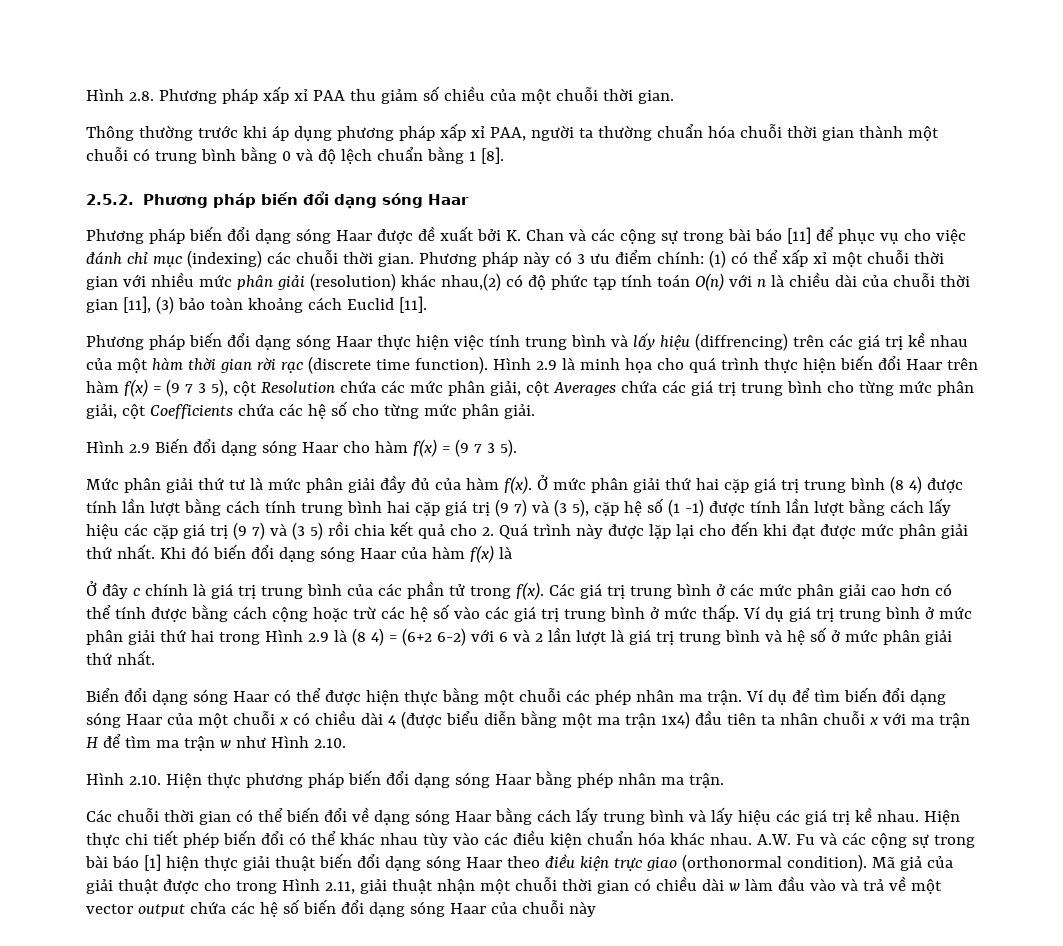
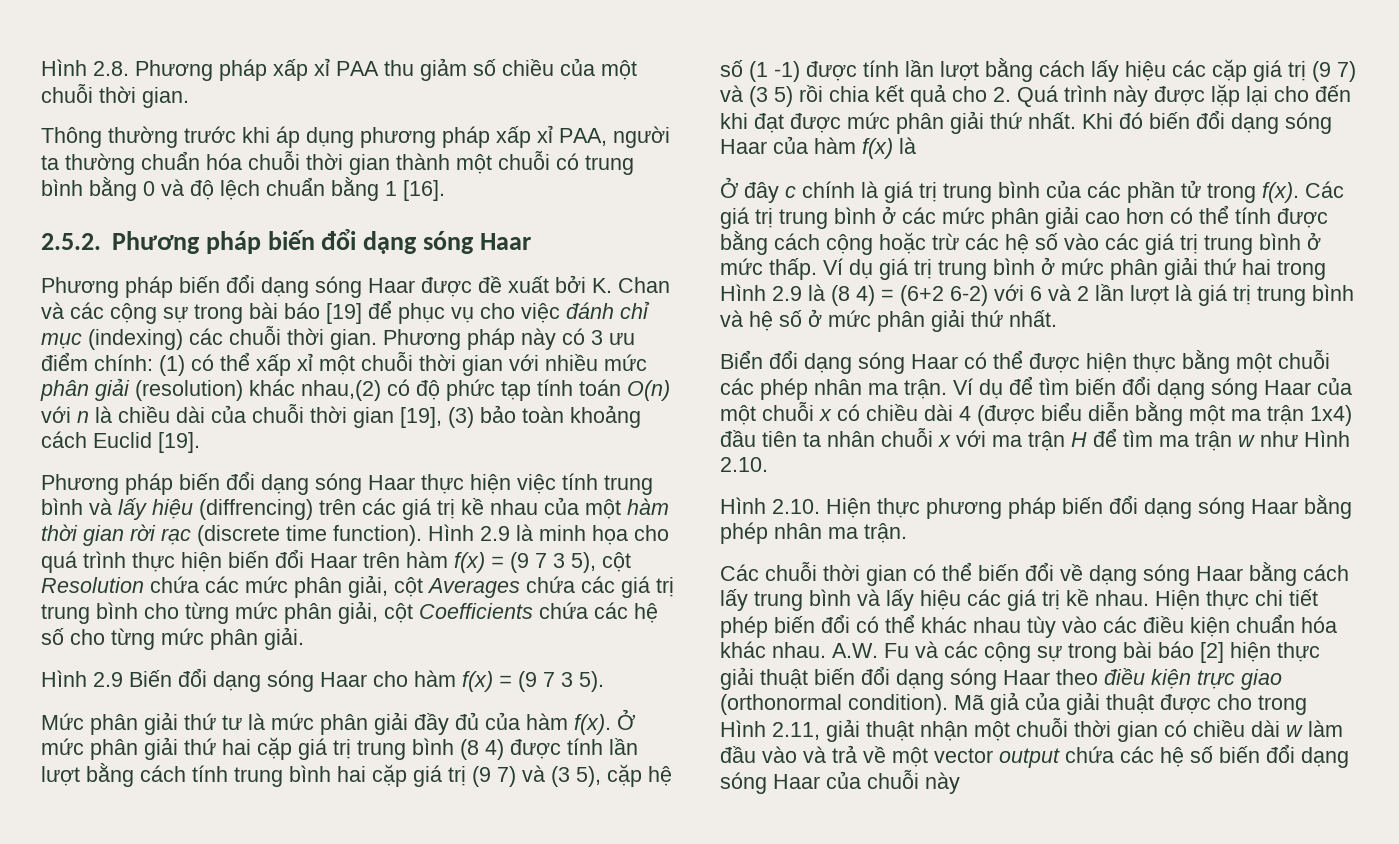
[480,147,504,164] [8]. -> [403,180,445,201] [16].
[786,227,811,244] [11] -> [326,303,362,324] [19]
[122,296,151,313] [11], -> [400,407,442,428] [19],
[398,296,427,313] [11]. -> [158,432,200,453] [19].
[143,854,161,871] [1] -> [1200,642,1224,663] [2]

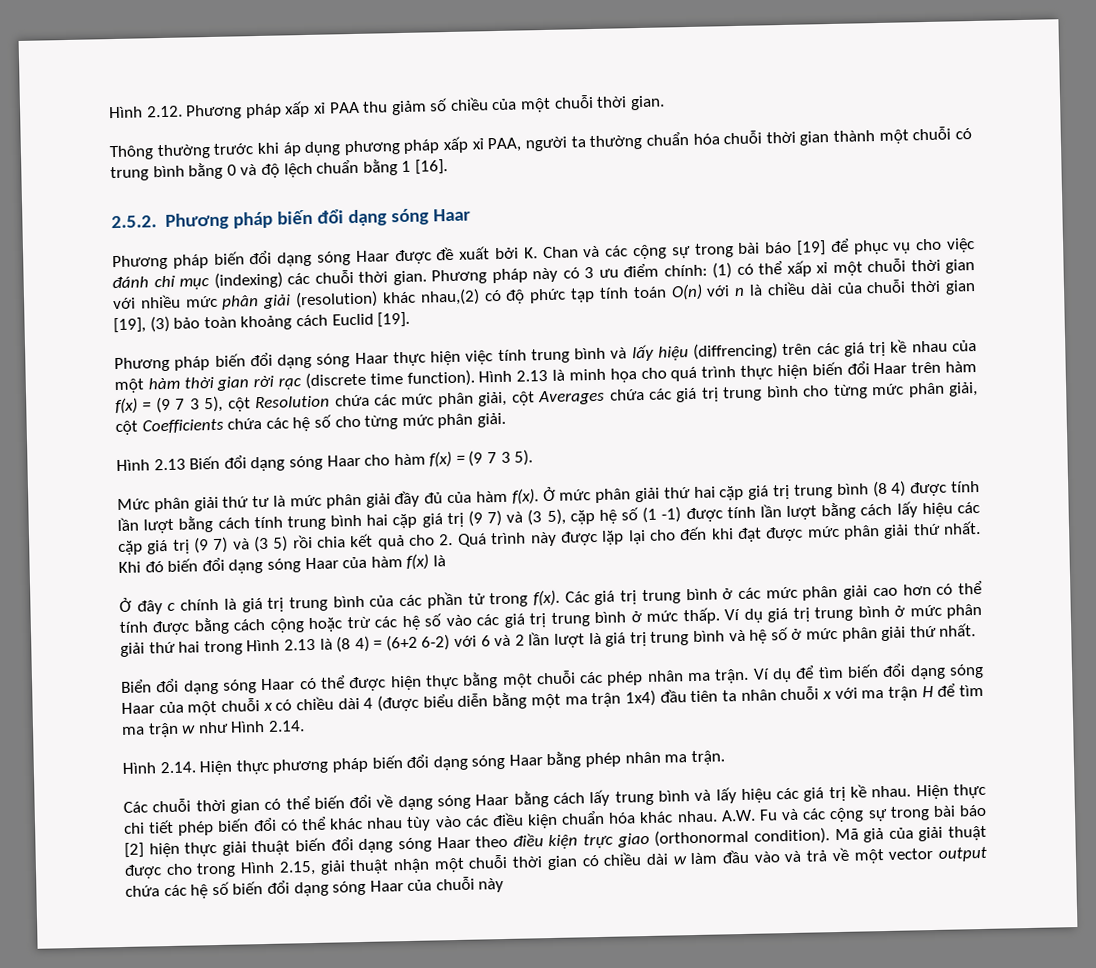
[41,59,129,76] Hình 2.8. -> [109,105,183,119] Hình 2.12.
[480,526,510,541] 2.9 -> [516,369,549,382] 2.13
[93,672,123,687] 2.9 -> [153,458,186,471] 2.13
[772,286,802,301] 2.9 -> [283,638,316,651] 2.13
[720,457,768,472] [720,497,820,514] 2.10. // Hình 2.10. -> [267,720,305,732] [122,761,196,774] 2.14. // Hình 2.14.
[772,722,820,740] 2.11, -> [278,860,316,876] 2.15,

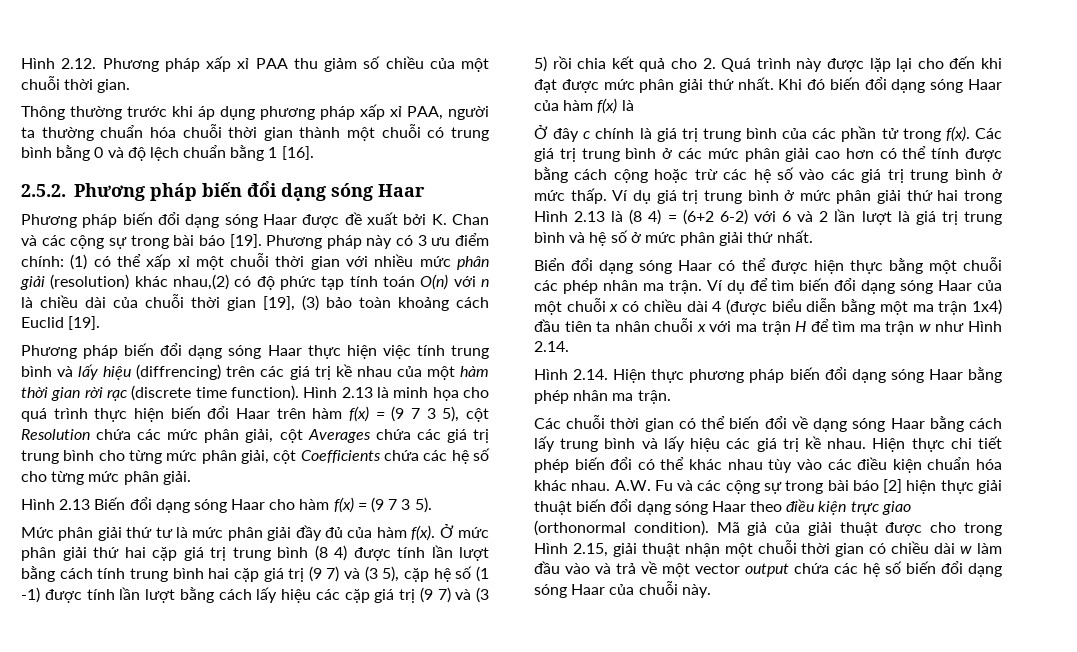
[795,238,975,256] [112,270,427,290] [19] để phục vụ cho việc đánh chỉ mục (indexing) các chuỗi thời gian. -> [229,234,262,248] [19].
[478,878,505,893] này -> [681,584,711,598] này.

